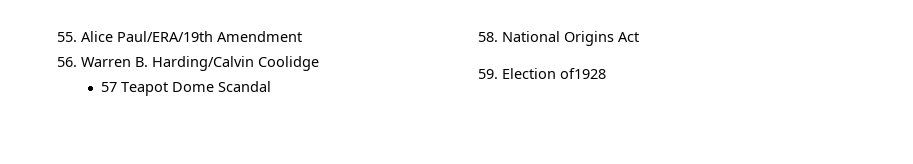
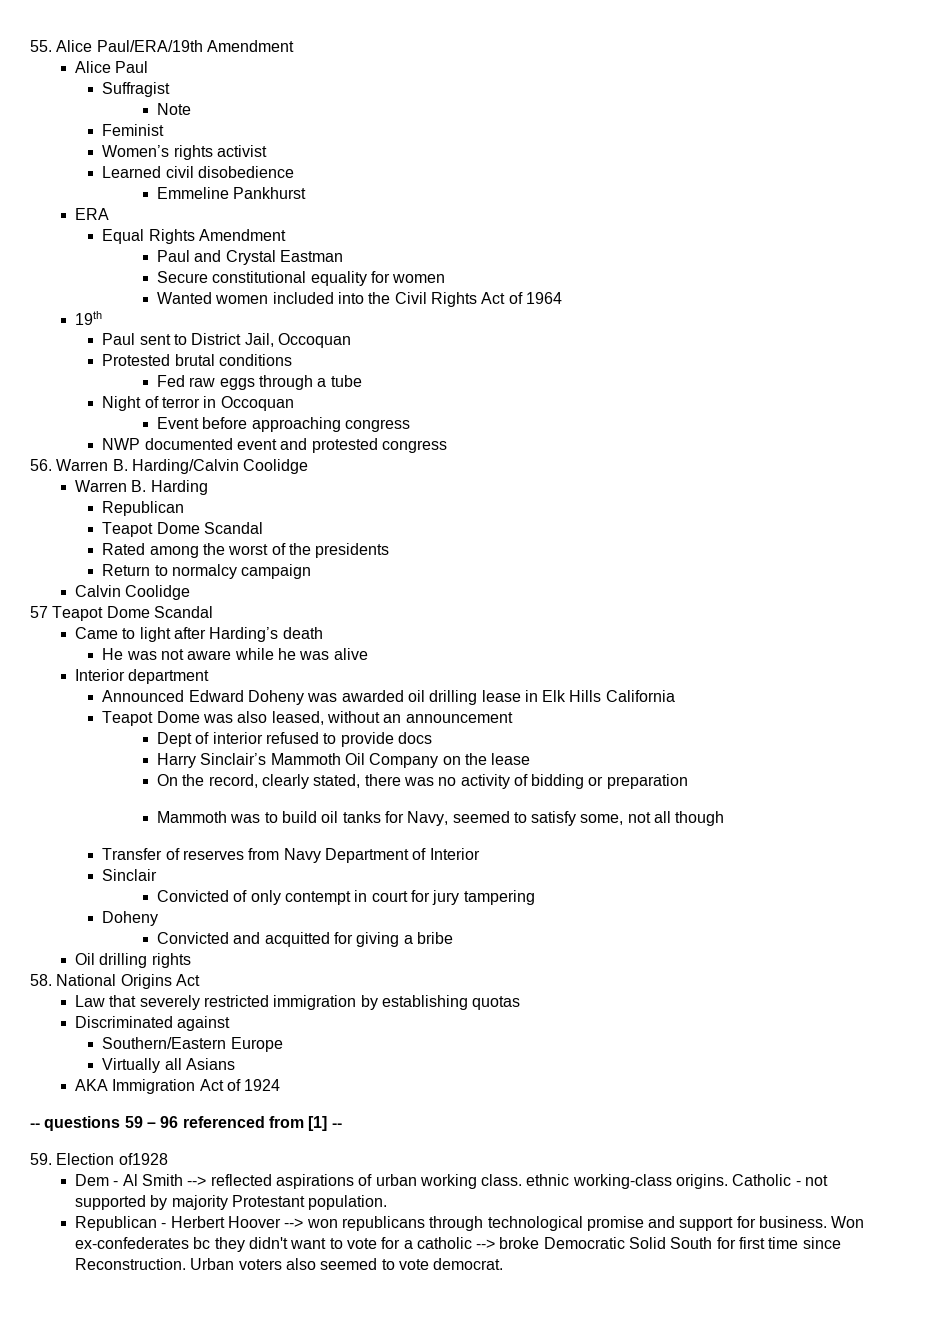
(302, 36) none -> [74,61,149,73] [102,82,171,97] [156,103,191,115] [102,124,165,136] [102,145,267,160] [102,166,294,178] [156,187,307,199] [74,208,109,220] [102,229,286,244] [156,250,343,265] [156,271,446,286] [156,292,562,307] [74,311,102,325] [102,333,351,348] [102,354,292,366] [156,375,362,390] [102,396,294,411] [156,417,410,432] [102,438,447,453] // Alice Paul // Suffragist // Note // Feminist // Women’s rights activist // Learned civil disobedience // Emmeline Pankhurst // ERA // Equal Rights Amendment // Paul and Crystal Eastman // Secure constitutional equality for women // Wanted women included into the Civil Rights Act of 1964 // 19th // Paul sent to District Jail, Occoquan // Protested brutal conditions // Fed raw eggs through a tube // Night of terror in Occoquan // Event before approaching congress // NWP documented event and protested congress
[101,81,272,96] [478,31,639,46] [478,68,606,79] 57 Teapot Dome Scandal // 58. National Origins Act // 59. Election of1928 -> [74,480,208,495] [102,501,185,516] [102,522,263,537] [102,543,390,558] [102,564,312,579] [74,585,191,600] [30,606,213,621] [74,627,323,642] [102,648,368,660] [74,669,210,684] [102,690,675,705] [102,711,513,726] [156,732,432,747] [156,753,531,768] [156,774,688,789] [156,811,725,826] [102,848,480,863] [102,869,158,881] [156,890,535,905] [102,911,159,926] [156,932,453,947] [74,953,191,968] [30,974,200,989] [74,995,521,1010] [74,1016,231,1031] [102,1037,283,1052] [102,1058,235,1073] [74,1079,281,1094] [30,1116,342,1131] [30,1153,168,1165] [74,1174,829,1189] [74,1195,388,1210] [74,1216,865,1231] [74,1237,841,1252] [74,1258,504,1270] Warren B. Harding // Republican // Teapot Dome Scandal // Rated among the worst of the presidents // Return to normalcy campaign // Calvin Coolidge // 57 Teapot Dome Scandal // Came to light after Harding’s death // He was not aware while he was alive // Interior department // Announced Edward Doheny was awarded oil drilling lease in Elk Hills California // Teapot Dome was also leased, without an announcement // Dept of interior refused to provide docs // Harry Sinclair’s Mammoth Oil Company on the lease // On the record, clearly stated, there was no activity of bidding or preparation // Mammoth was to build oil tanks for Navy, seemed to satisfy some, not all though // Transfer of reserves from Navy Department of Interior // Sinclair // Convicted of only contempt in court for jury tampering // Doheny // Convicted and acquitted for giving a bribe // Oil drilling rights // 58. National Origins Act // Law that severely restricted immigration by establishing quotas // Discriminated against // Southern/Eastern Europe // Virtually all Asians // AKA Immigration Act of 1924 // -- questions 59 – 96 referenced from [1] -- // 59. Election of1928 // Dem - Al Smith --> reflected aspirations of urban working class. ethnic working-class origins. Catholic - not supported by majority Protestant population. // Republican - Herbert Hoover --> won republicans through technological promise and support for business. Won ex-confederates bc they didn't want to vote for a catholic --> broke Democratic Solid South for first time since Reconstruction. Urban voters also seemed to vote democrat.

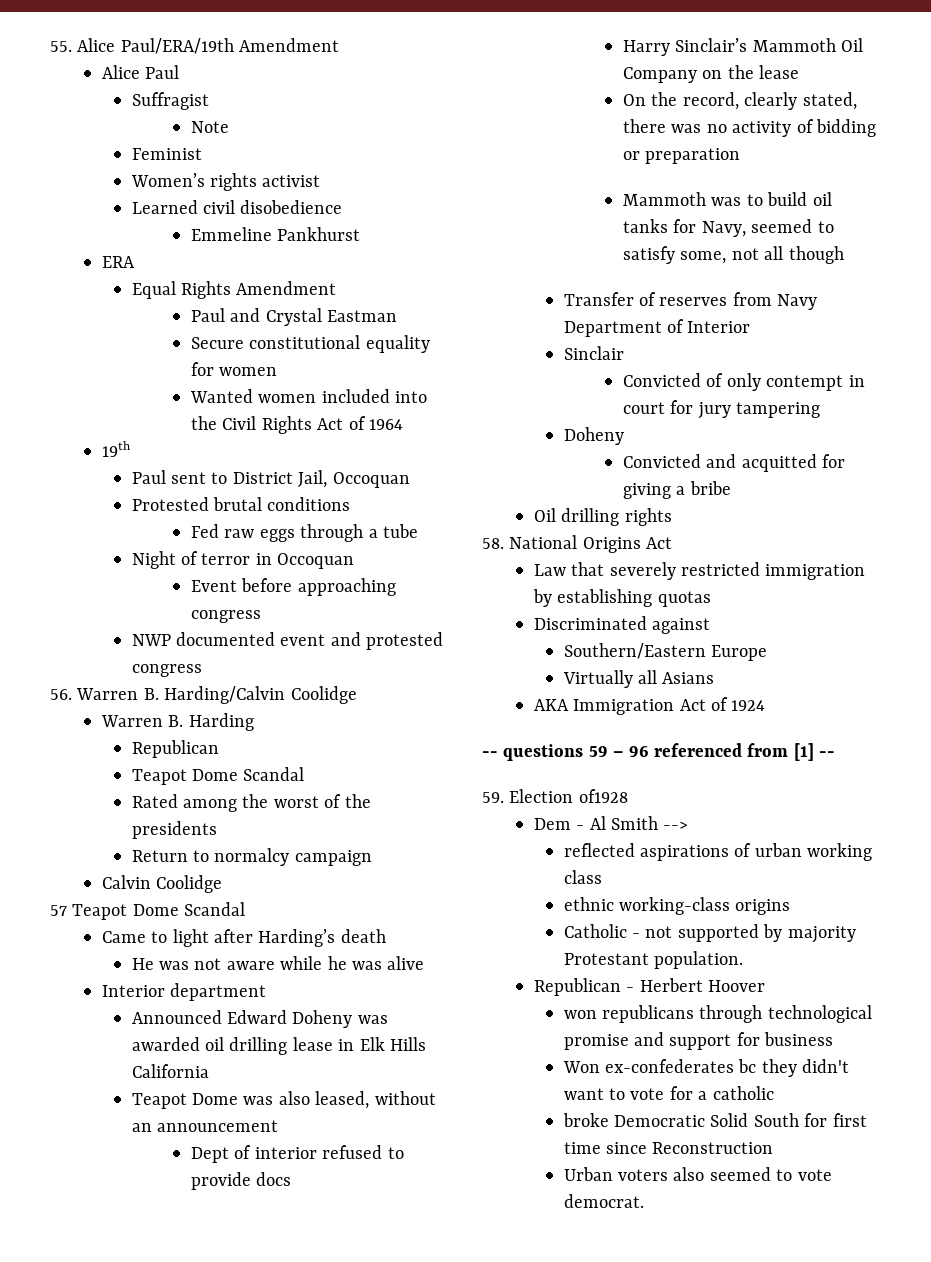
(207, 1181) none -> (689, 825) //
[481,1174,523,1186] class. -> [563,870,602,884] class //
[676,1174,729,1189] origins. -> [735,899,791,915] origins //
[284,1218,304,1228] --> -> (765, 986) //
[759,1216,828,1228] business. -> [764,1032,834,1046] business //
[476,1239,496,1249] --> -> (774, 1093) //
[74,1258,186,1270] Reconstruction. -> [652,1142,774,1154] Reconstruction //

